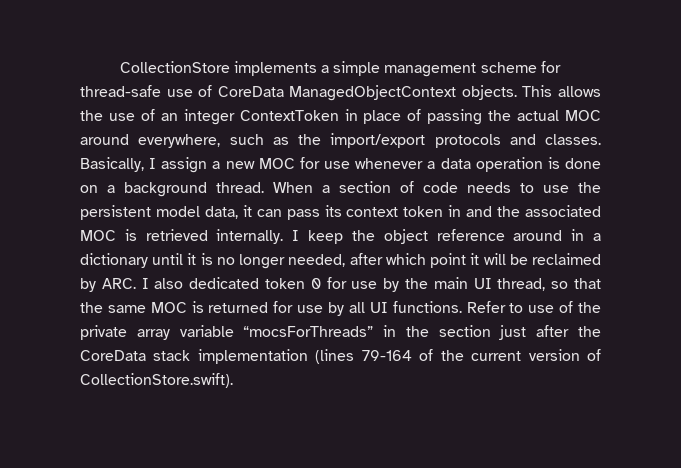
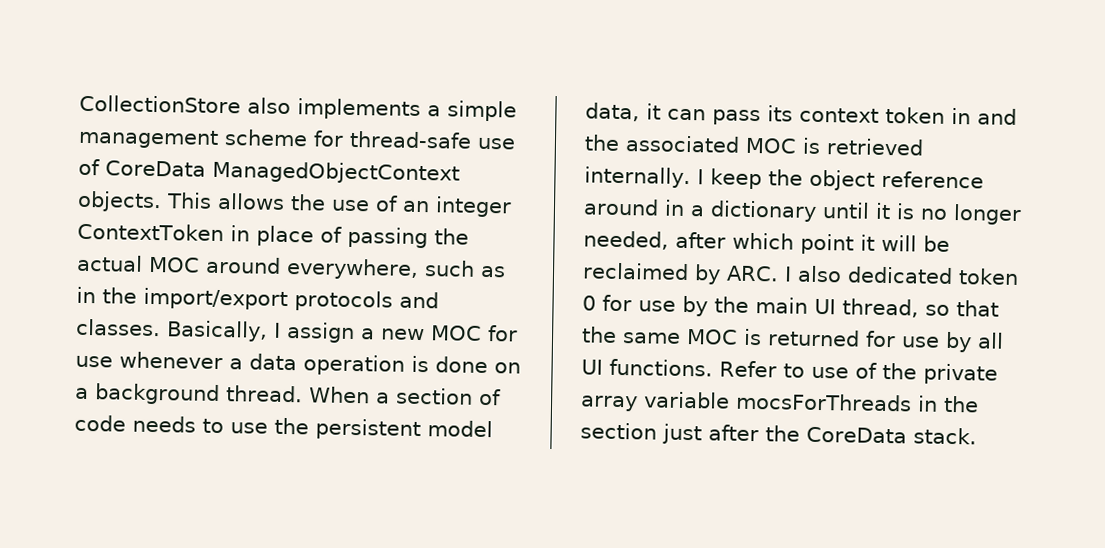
(230, 67) none -> [247,97,291,115] also
(289, 141) none -> [76,286,96,304] in
[243,326,374,337] “mocsForThreads” -> [735,392,912,412] mocsForThreads
[153,349,601,364] [80,373,233,388] stack implementation (lines 79-164 of the current version of CollectionStore.swift). -> [913,427,977,445] stack.

